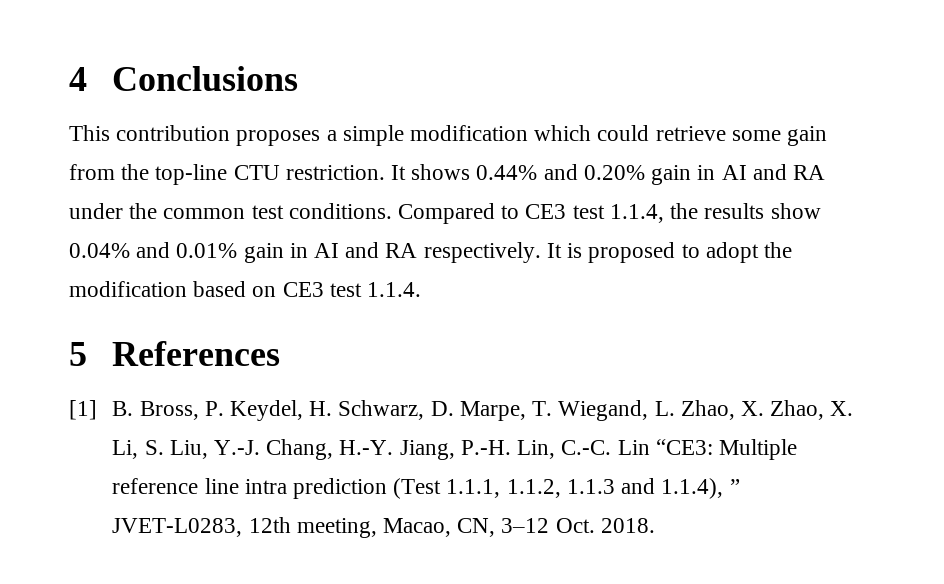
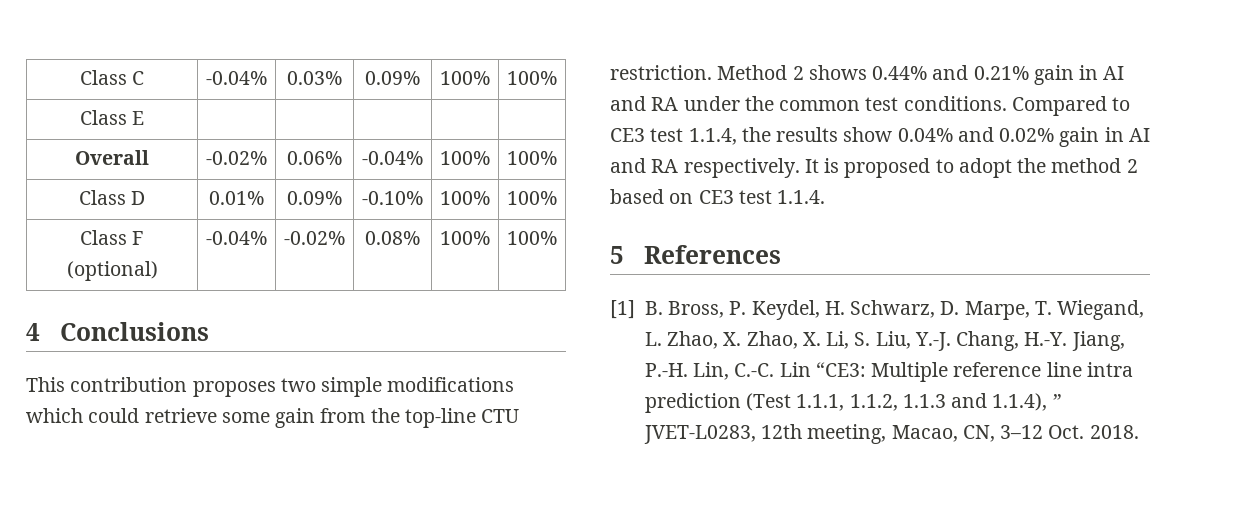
(69, 79) none -> [79,70,145,85] [206,71,267,85] [287,71,342,85] [365,71,420,85] [440,71,490,85] [507,71,557,85] [79,110,145,125] [75,150,149,165] [206,151,267,165] [287,151,342,165] [362,151,423,165] [440,151,490,165] [507,151,557,165] [78,190,146,205] [209,191,264,205] [287,191,342,205] [362,191,423,205] [440,191,490,205] [507,191,557,205] [79,230,145,245] [66,261,158,281] [206,231,267,245] [284,231,345,245] [365,231,420,245] [440,231,490,245] [507,231,557,245] Class C | -0.04% | 0.03% | 0.09% | 100% | 100% // Class E | | | | | // Overall | -0.02% | 0.06% | -0.04% | 100% | 100% // Class D | 0.01% | 0.09% | -0.10% | 100% | 100% // Class F (optional) | -0.04% | -0.02% | 0.08% | 100% | 100% //
[326,125,529,146] a simple modification -> [280,377,515,397] two simple modifications
[391,165,407,180] It -> [717,65,804,80] Method 2
[583,165,645,180] 0.20% -> [973,66,1029,80] 0.21%
[176,243,238,258] 0.01% -> [999,128,1055,142] 0.02%
[69,281,187,297] modification -> [1051,158,1138,173] method 2

